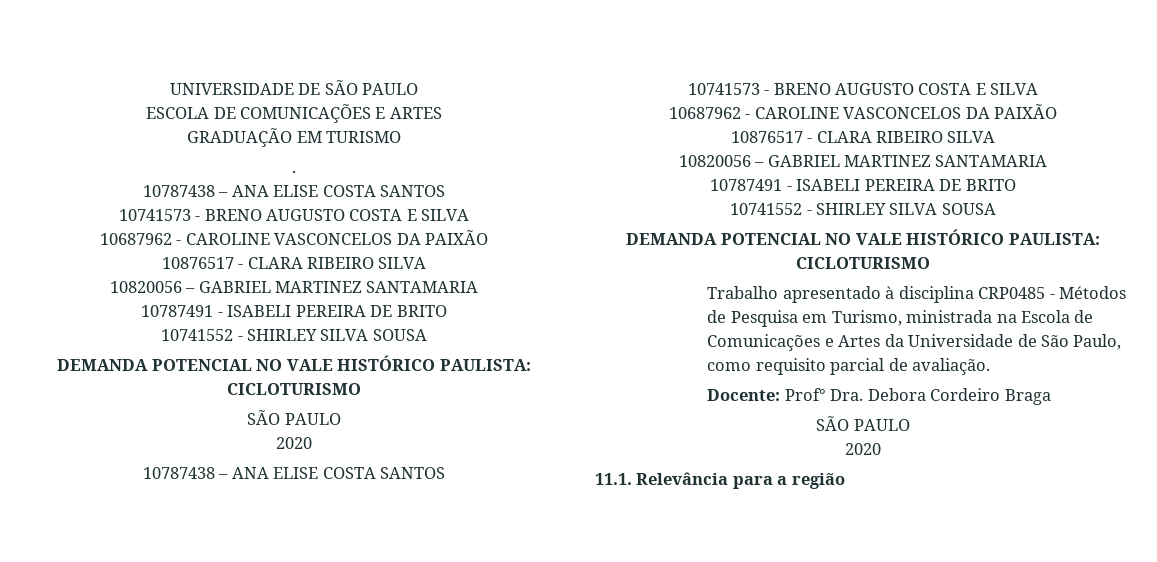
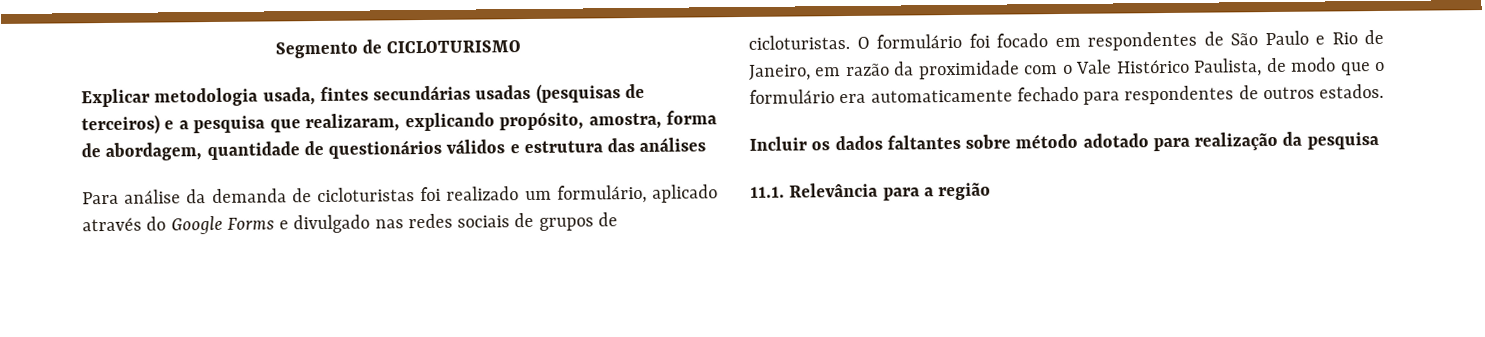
[169,80,419,95] [146,104,442,123] [187,128,401,147] [292,170,296,173] [142,185,446,197] [118,209,470,221] [99,230,489,245] [161,257,427,269] [109,281,479,293] [141,305,447,317] [161,329,427,341] [57,355,531,371] [227,383,361,395] [247,410,341,425] [276,437,312,449] [142,467,446,479] [687,83,1039,95] [668,104,1058,119] [730,131,996,143] [678,155,1048,167] [710,179,1016,191] [730,203,996,215] [626,229,1100,245] [796,257,930,269] [707,286,1127,303] [707,310,1094,327] [707,334,1122,351] [707,358,991,375] [707,388,1051,405] [816,416,910,431] [845,443,881,455] UNIVERSIDADE DE SÃO PAULO // ESCOLA DE COMUNICAÇÕES E ARTES // GRADUAÇÃO EM TURISMO // . // 10787438 – ANA ELISE COSTA SANTOS // 10741573 - BRENO AUGUSTO COSTA E SILVA // 10687962 - CAROLINE VASCONCELOS DA PAIXÃO // 10876517 - CLARA RIBEIRO SILVA // 10820056 – GABRIEL MARTINEZ SANTAMARIA // 10787491 - ISABELI PEREIRA DE BRITO // 10741552 - SHIRLEY SILVA SOUSA // DEMANDA POTENCIAL NO VALE HISTÓRICO PAULISTA: CICLOTURISMO // SÃO PAULO // 2020 // 10787438 – ANA ELISE COSTA SANTOS // 10741573 - BRENO AUGUSTO COSTA E SILVA // 10687962 - CAROLINE VASCONCELOS DA PAIXÃO // 10876517 - CLARA RIBEIRO SILVA // 10820056 – GABRIEL MARTINEZ SANTAMARIA // 10787491 - ISABELI PEREIRA DE BRITO // 10741552 - SHIRLEY SILVA SOUSA // DEMANDA POTENCIAL NO VALE HISTÓRICO PAULISTA: CICLOTURISMO // Trabalho apresentado à disciplina CRP0485 - Métodos de Pesquisa em Turismo, ministrada na Escola de Comunicações e Artes da Universidade de São Paulo, como requisito parcial de avaliação. // Docente: Prof° Dra. Debora Cordeiro Braga // SÃO PAULO // 2020 -> [274,39,522,59] [81,83,645,108] [81,110,718,135] [81,137,707,161] [82,184,718,205] [82,212,618,235] [748,29,1384,51] [749,57,1385,81] [749,83,1385,105] [749,131,1379,152] Segmento de CICLOTURISMO // Explicar metodologia usada, fintes secundárias usadas (pesquisas de terceiros) e a pesquisa que realizaram, explicando propósito, amostra, forma de abordagem, quantidade de questionários válidos e estrutura das análises // Para análise da demanda de cicloturistas foi realizado um formulário, aplicado através do Google Forms e divulgado nas redes sociais de grupos de cicloturistas. O formulário foi focado em respondentes de São Paulo e Rio de Janeiro, em razão da proximidade com o Vale Histórico Paulista, de modo que o formulário era automaticamente fechado para respondentes de outros estados. // Incluir os dados faltantes sobre método adotado para realização da pesquisa

